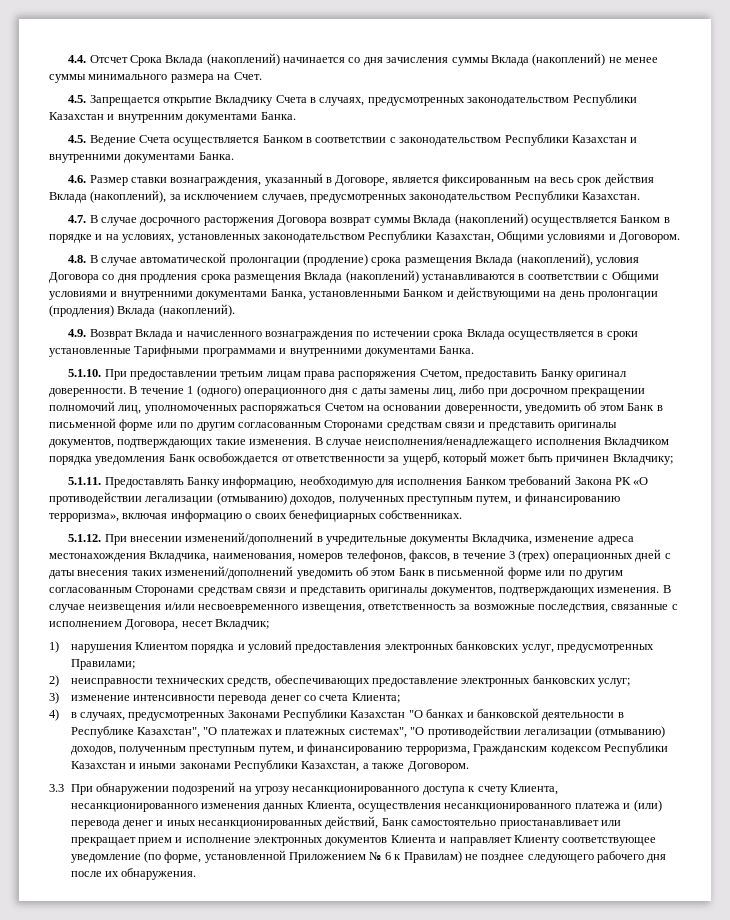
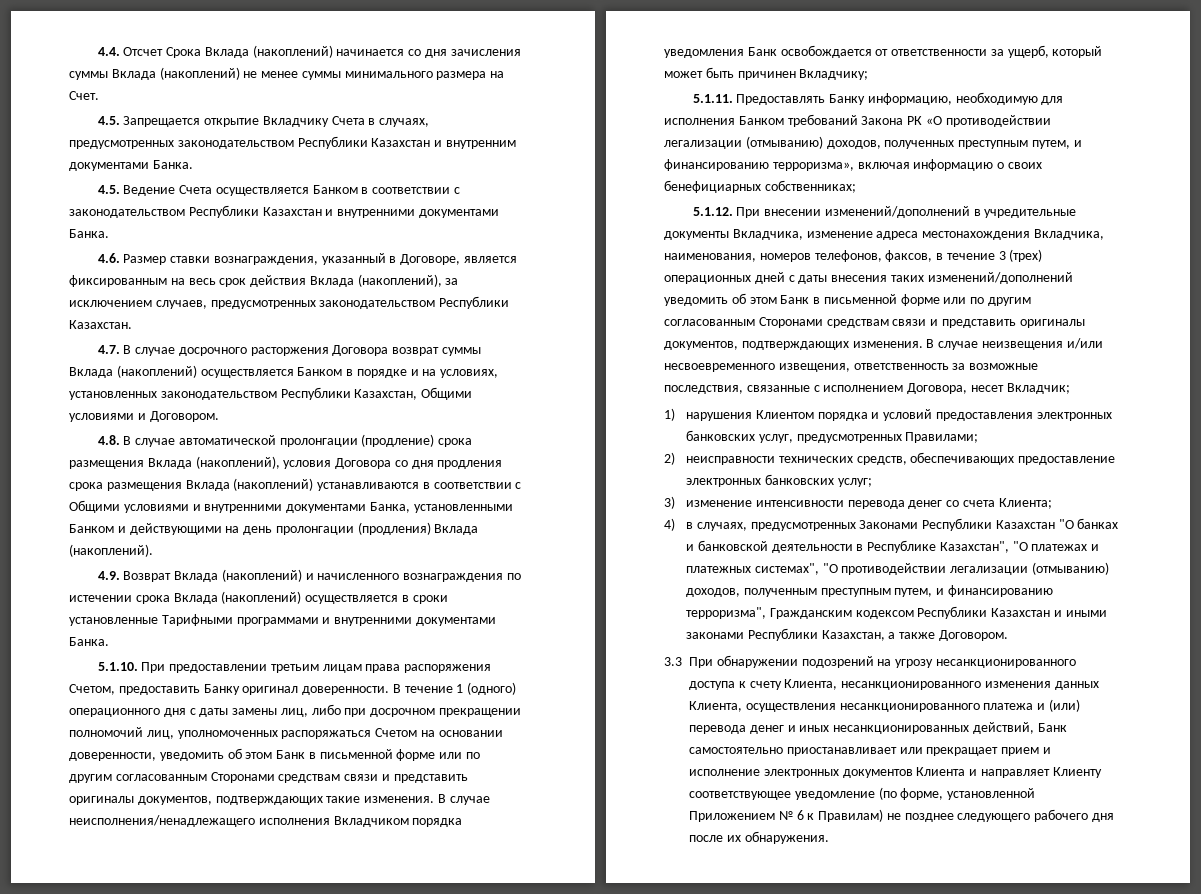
(173, 334) none -> [221,569,302,582] (накоплений)
(505, 334) none -> [221,591,302,604] (накоплений)
[379,510,463,519] собственниках. -> [764,180,856,193] собственниках;
[405,746,470,755] терроризма, -> [685,607,766,619] терроризма",

